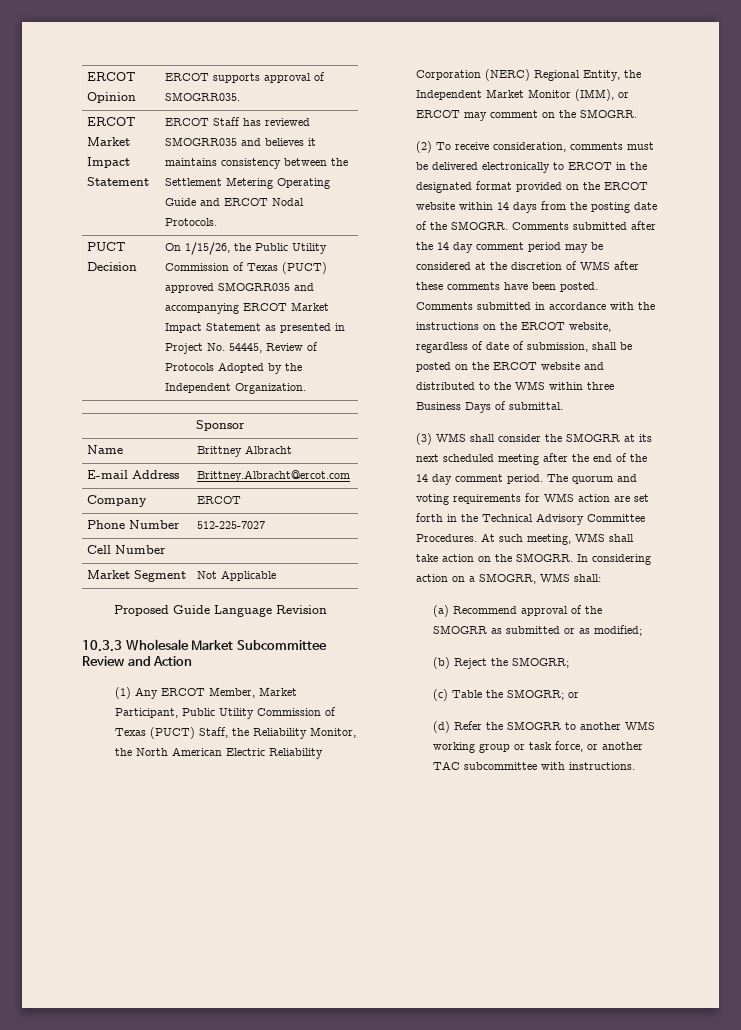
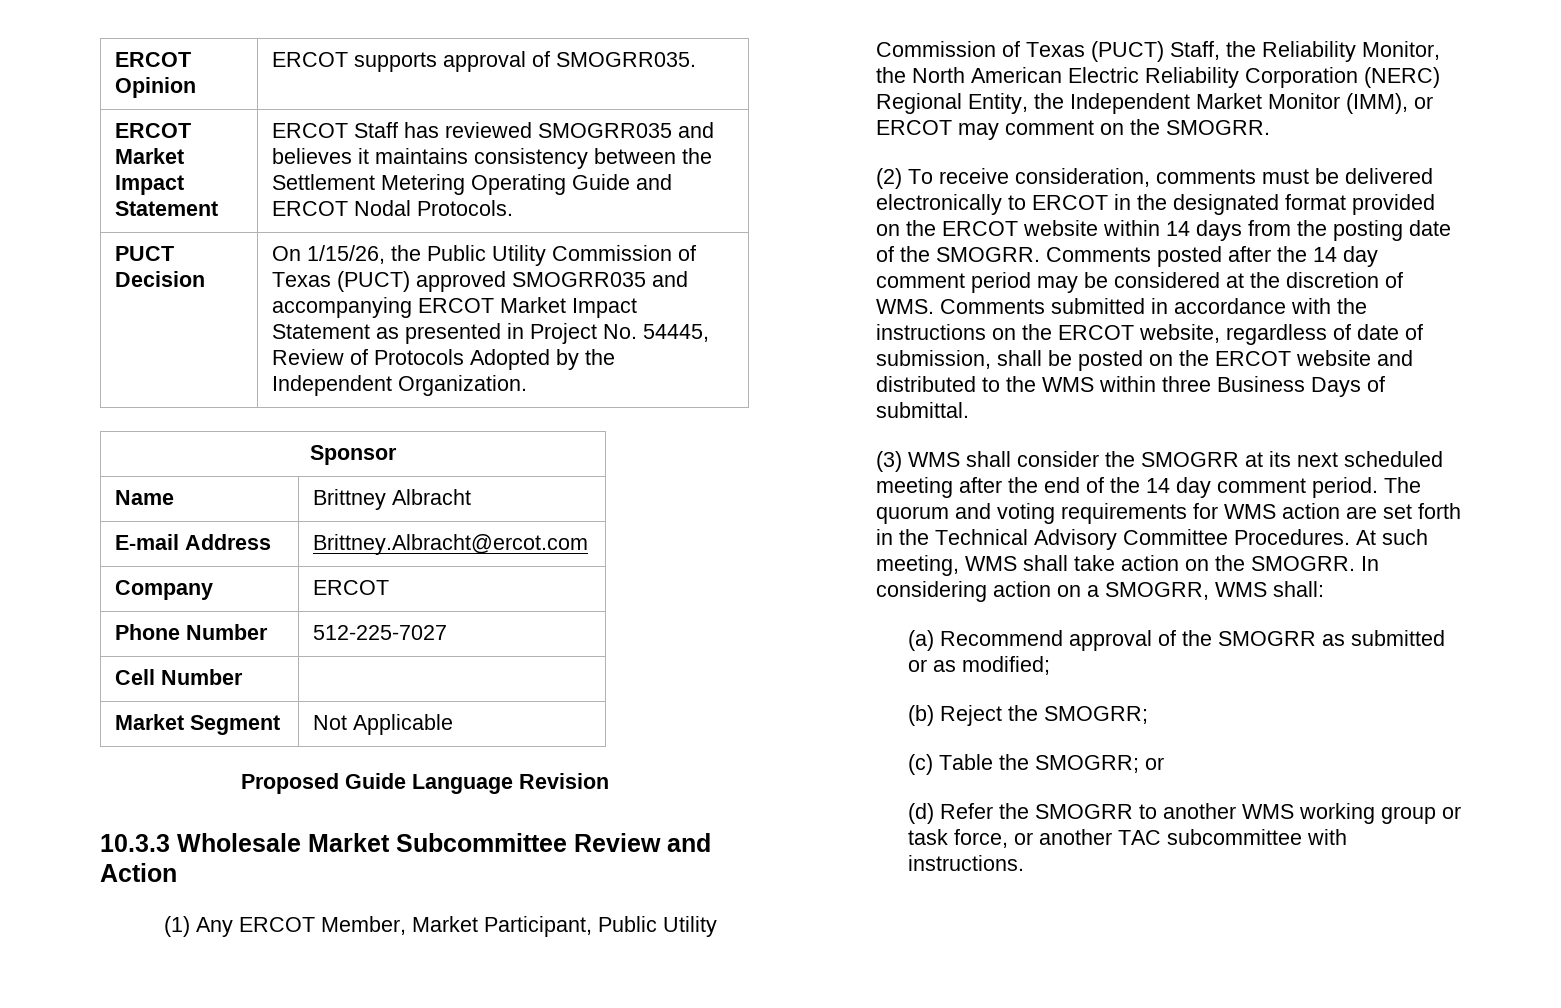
[573,222,628,230] submitted -> [1156,246,1222,267] posted
[580,261,640,270] [416,282,599,292] WMS after these comments have been posted. -> [875,299,934,314] WMS.

